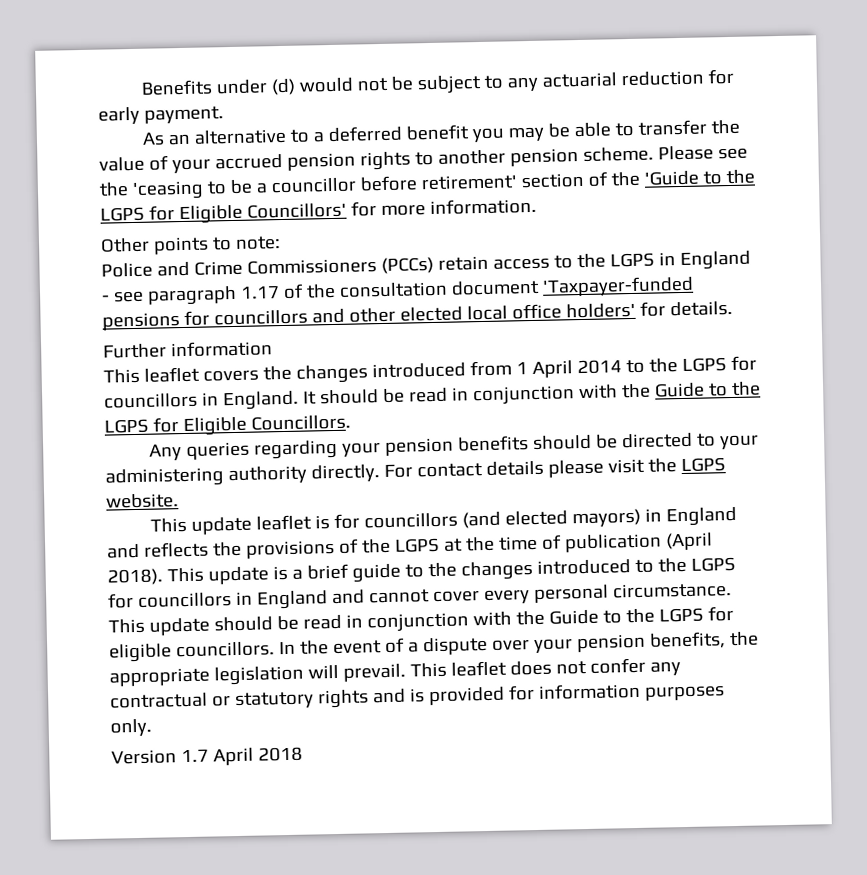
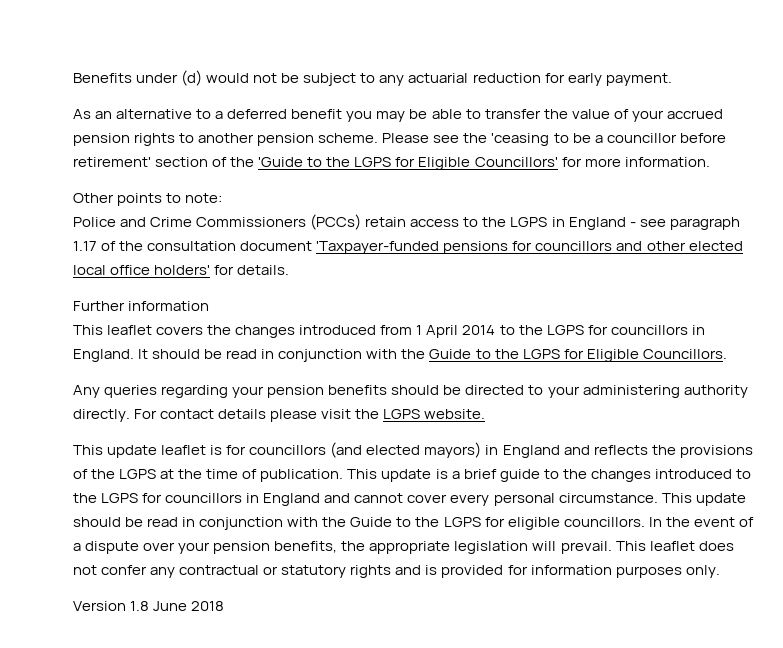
[563,532,713,553] [107,568,163,586] publication (April 2018). -> [260,469,344,482] publication.
[180,747,254,766] 1.7 April -> [130,601,188,611] 1.8 June

